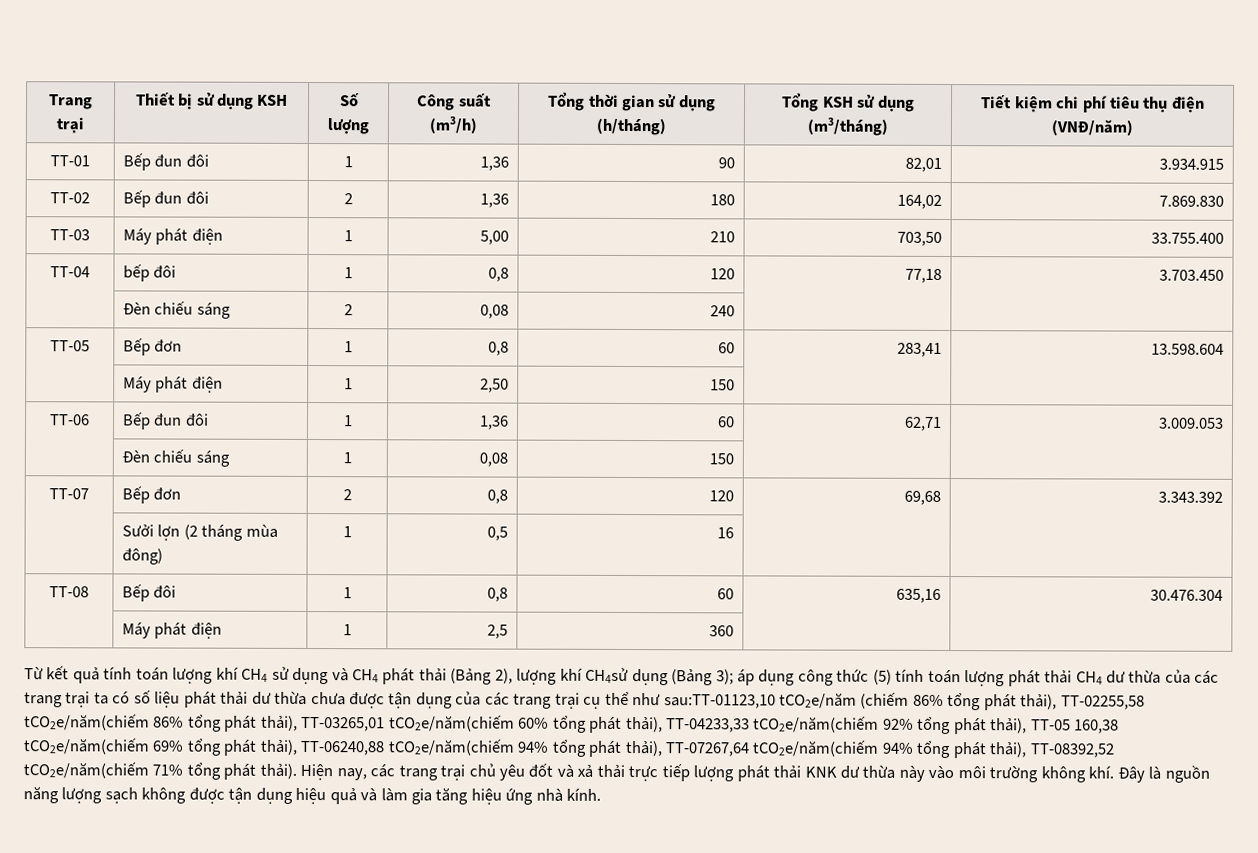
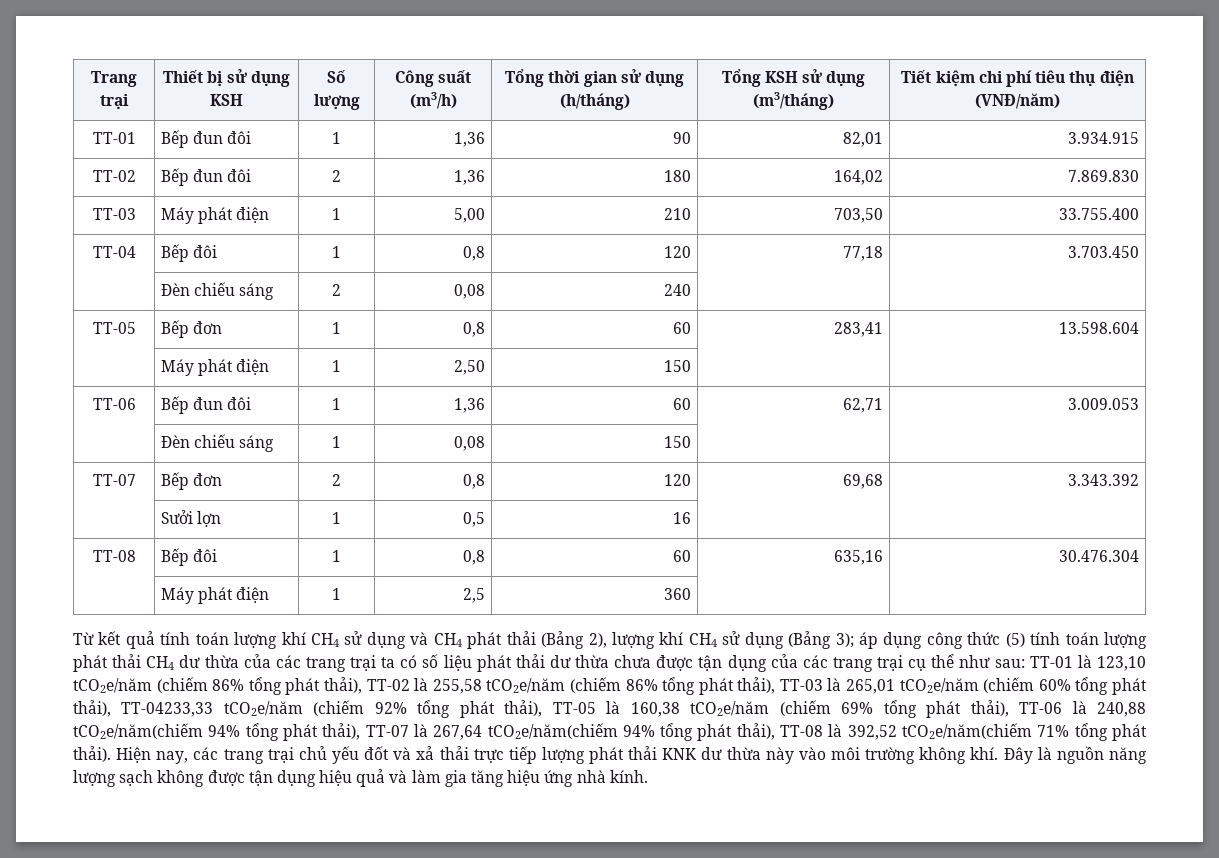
[122,264,150,282] bếp -> [160,244,189,262] Bếp
[183,523,278,541] [121,548,163,565] (2 tháng mùa đông) -> (221, 519) none
[585,667,630,684] CH4sử -> [688,631,741,647] CH4 sử
[663,692,1145,711] [24,714,515,732] sau:TT-01123,10 tCO2e/năm (chiếm 86% tổng phát thải), TT-02255,58 tCO2e/năm(chiếm 86% tổng phát thải), TT-03265,01 tCO2e/năm(chiếm -> [994,655,1146,671] [73,677,1035,695] sau: TT-01 là 123,10 tCO2e/năm (chiếm 86% tổng phát thải), TT-02 là 255,58 tCO2e/năm (chiếm 86% tổng phát thải), TT-03 là 265,01 tCO2e/năm (chiếm
[753,716,880,733] tCO2e/năm(chiếm -> [223,700,365,716] tCO2e/năm (chiếm
[1074,719,1120,734] [23,738,150,755] 160,38 tCO2e/năm(chiếm -> [606,700,831,717] là 160,38 tCO2e/năm (chiếm
[300,739,1115,759] TT-06240,88 tCO2e/năm(chiếm 94% tổng phát thải), TT-07267,64 tCO2e/năm(chiếm 94% tổng phát thải), TT-08392,52 -> [1019,701,1147,717] [73,723,897,741] TT-06 là 240,88 tCO2e/năm(chiếm 94% tổng phát thải), TT-07 là 267,64 tCO2e/năm(chiếm 94% tổng phát thải), TT-08 là 392,52
[499,764,526,781] yêu -> [331,746,359,764] yếu

